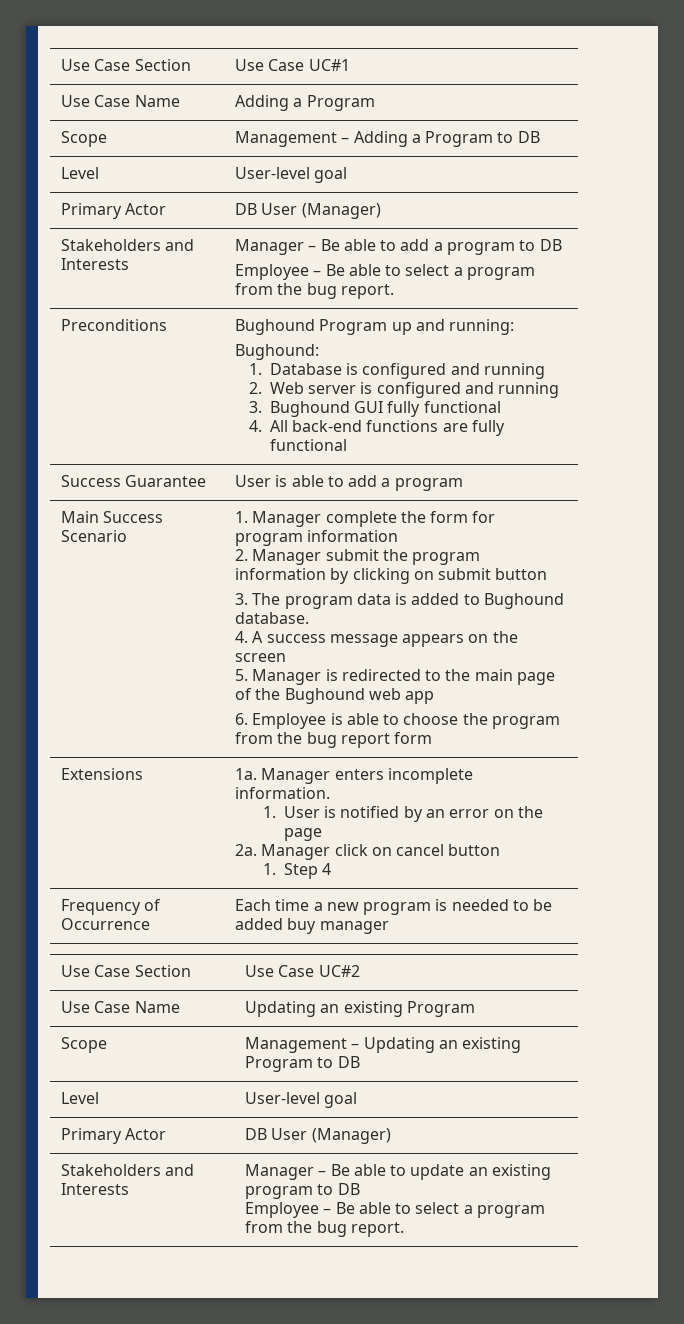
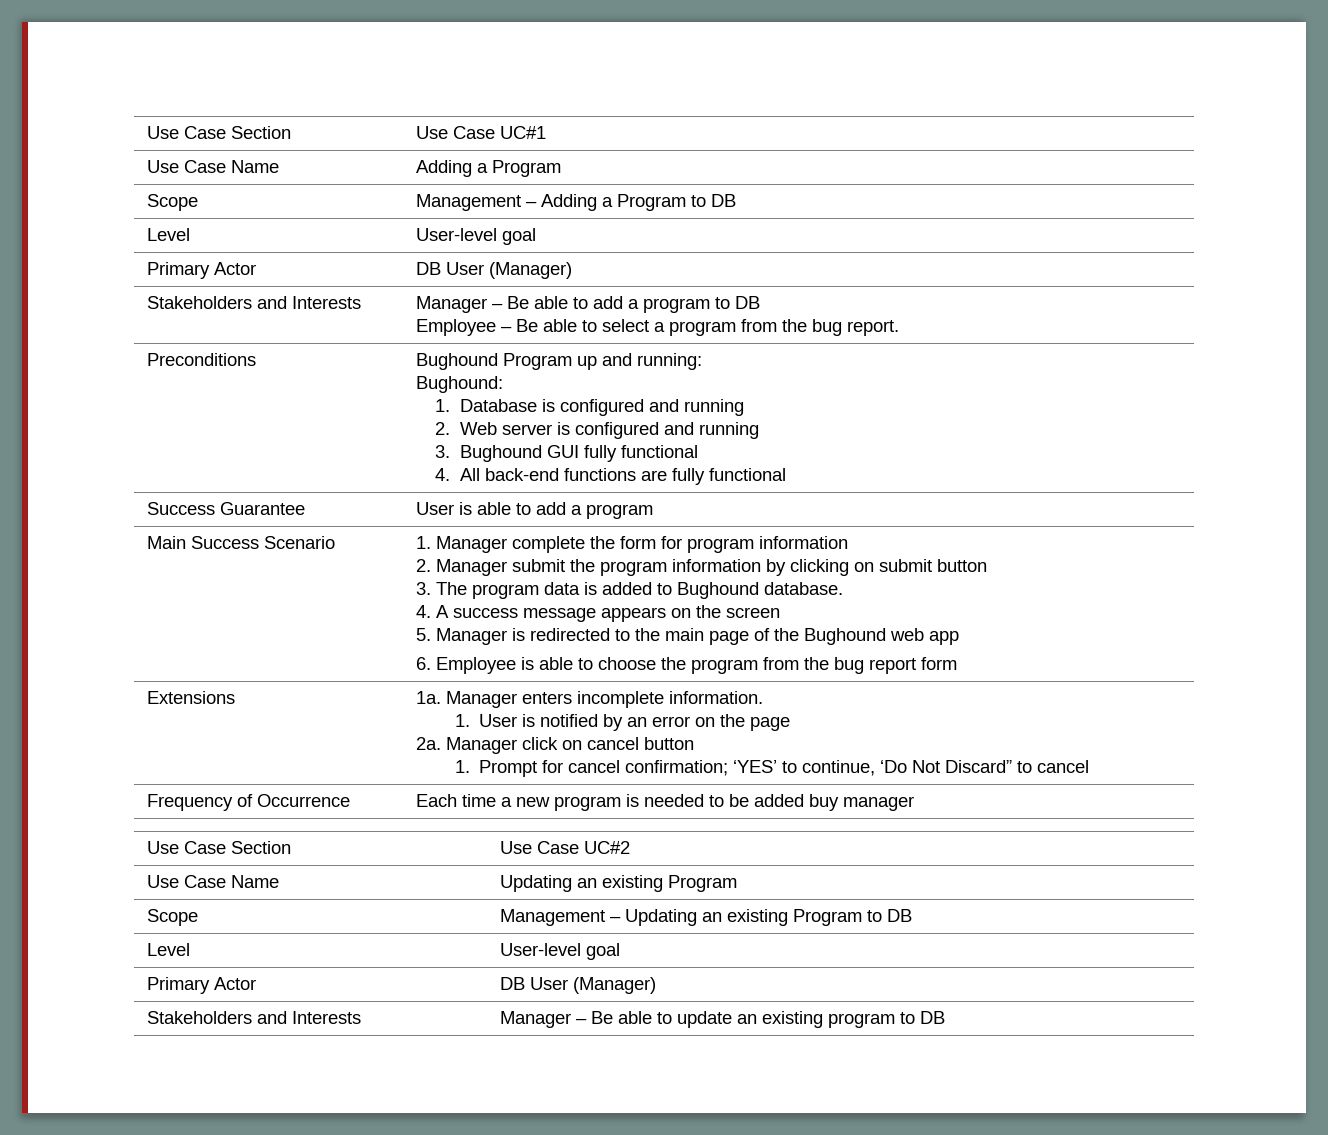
[283,863,331,879] Step 4 -> [478,760,1089,777] Prompt for cancel confirmation; ‘YES’ to continue, ‘Do Not Discard” to cancel
[244,1202,546,1218] [244,1221,404,1237] // Employee – Be able to select a program from the bug report. -> (946, 1017) none

